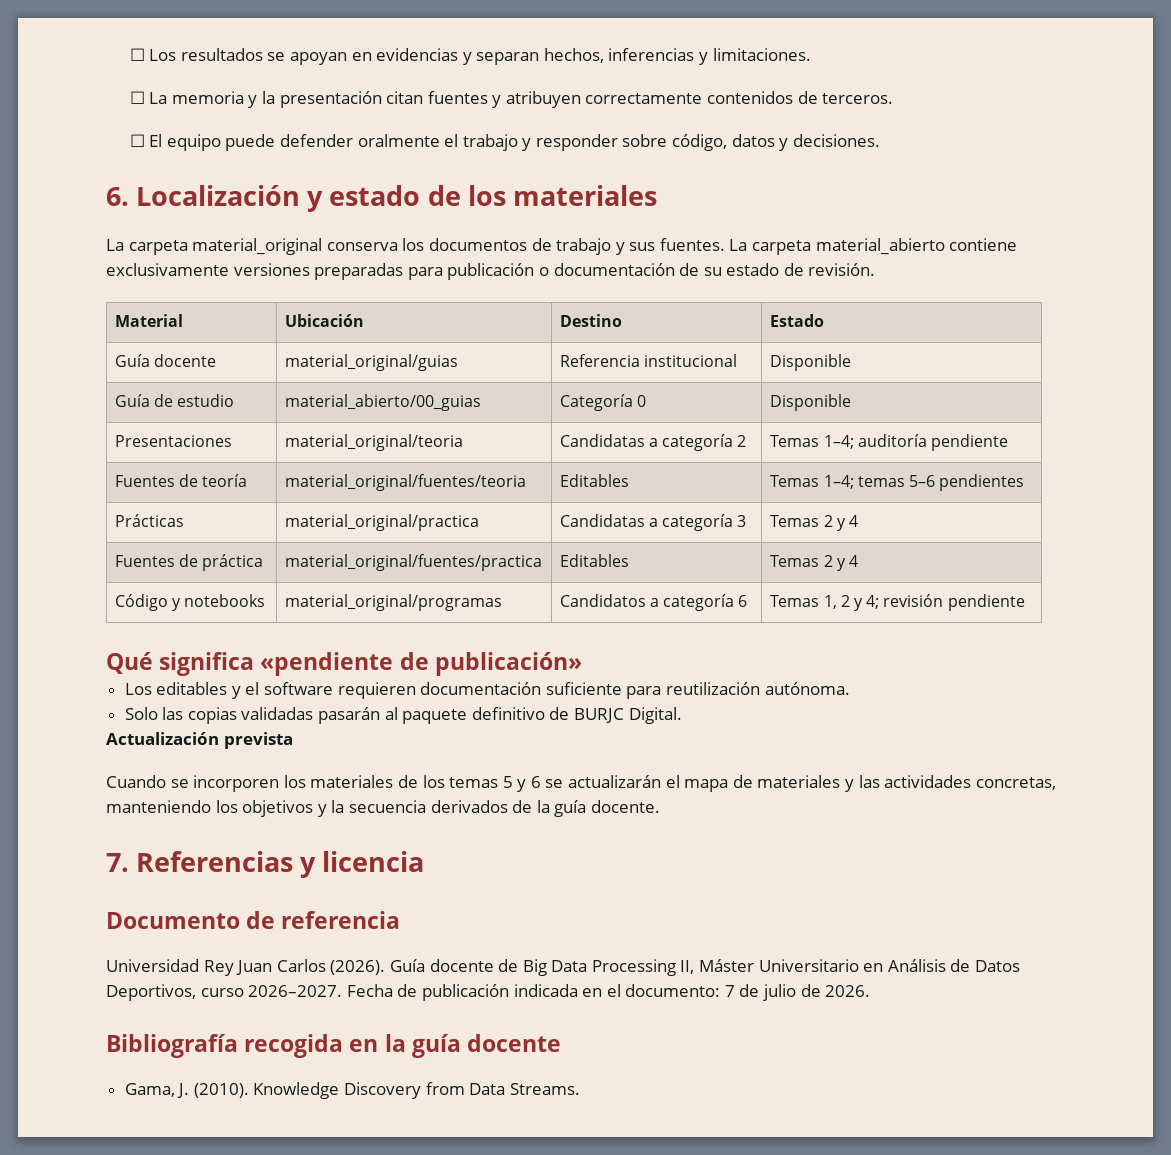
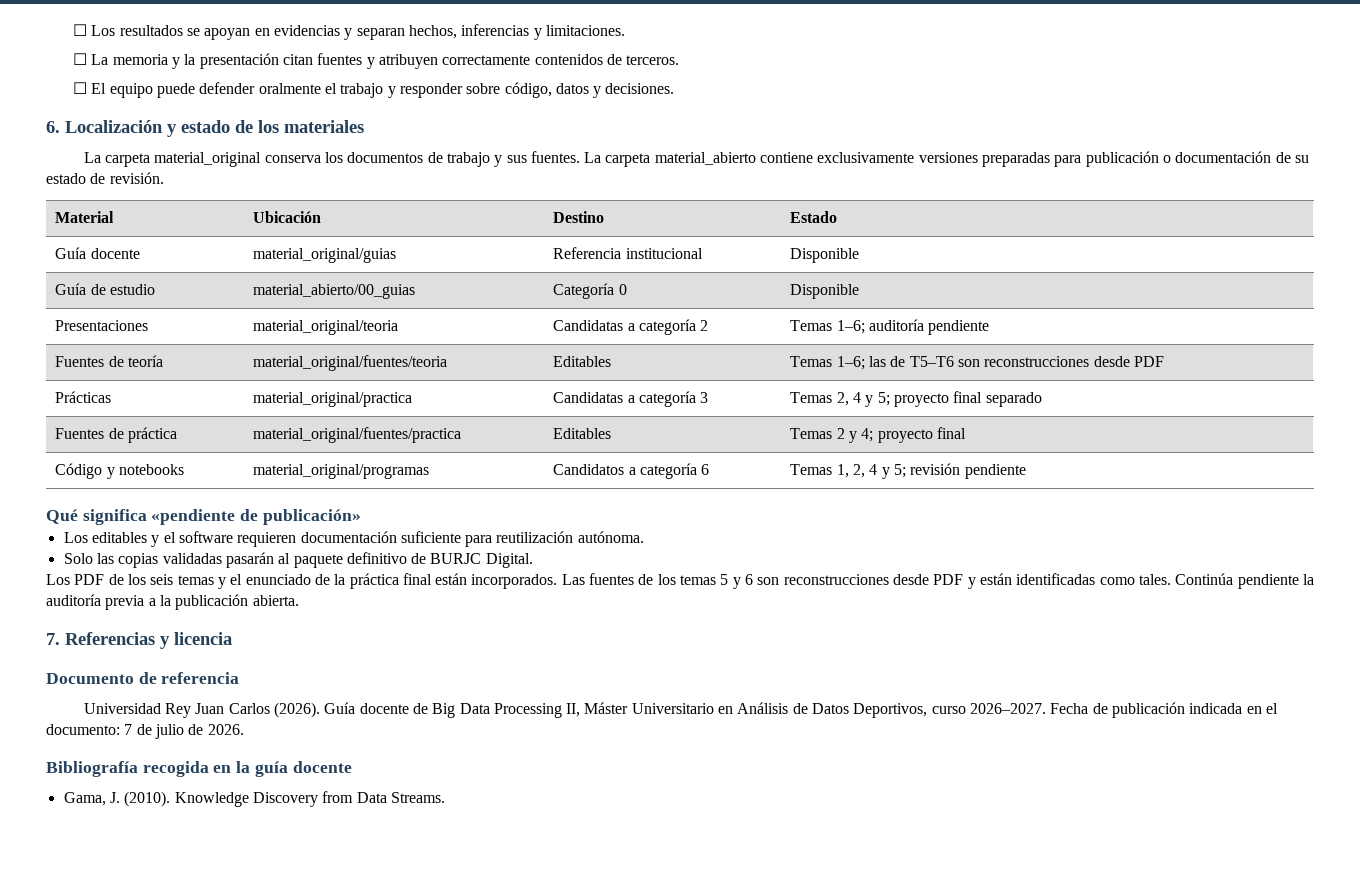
[823,435,854,449] 1–4; -> [836,320,865,334] 1–6;
[823,474,1025,491] 1–4; temas 5–6 pendientes -> [836,356,1164,370] 1–6; las de T5–T6 son reconstrucciones desde PDF
[823,515,859,531] 2 y 4 -> [836,391,1042,407] 2, 4 y 5; proyecto final separado
[849,555,859,567] 4 -> [861,427,966,443] 4; proyecto final
[840,595,880,611] 2 y 4; -> [852,464,906,479] 2, 4 y 5;
[106,732,293,749] [106,775,394,792] Actualización prevista // Cuando se incorporen los materiales -> [46,573,635,589] Los PDF de los seis temas y el enunciado de la práctica final están incorporados. Las fuentes
[545,775,1056,792] [106,800,660,817] se actualizarán el mapa de materiales y las actividades concretas, manteniendo los objetivos y la secuencia derivados de la guía docente. -> [757,573,1314,589] [46,594,299,610] son reconstrucciones desde PDF y están identificadas como tales. Continúa pendiente la auditoría previa a la publicación abierta.

